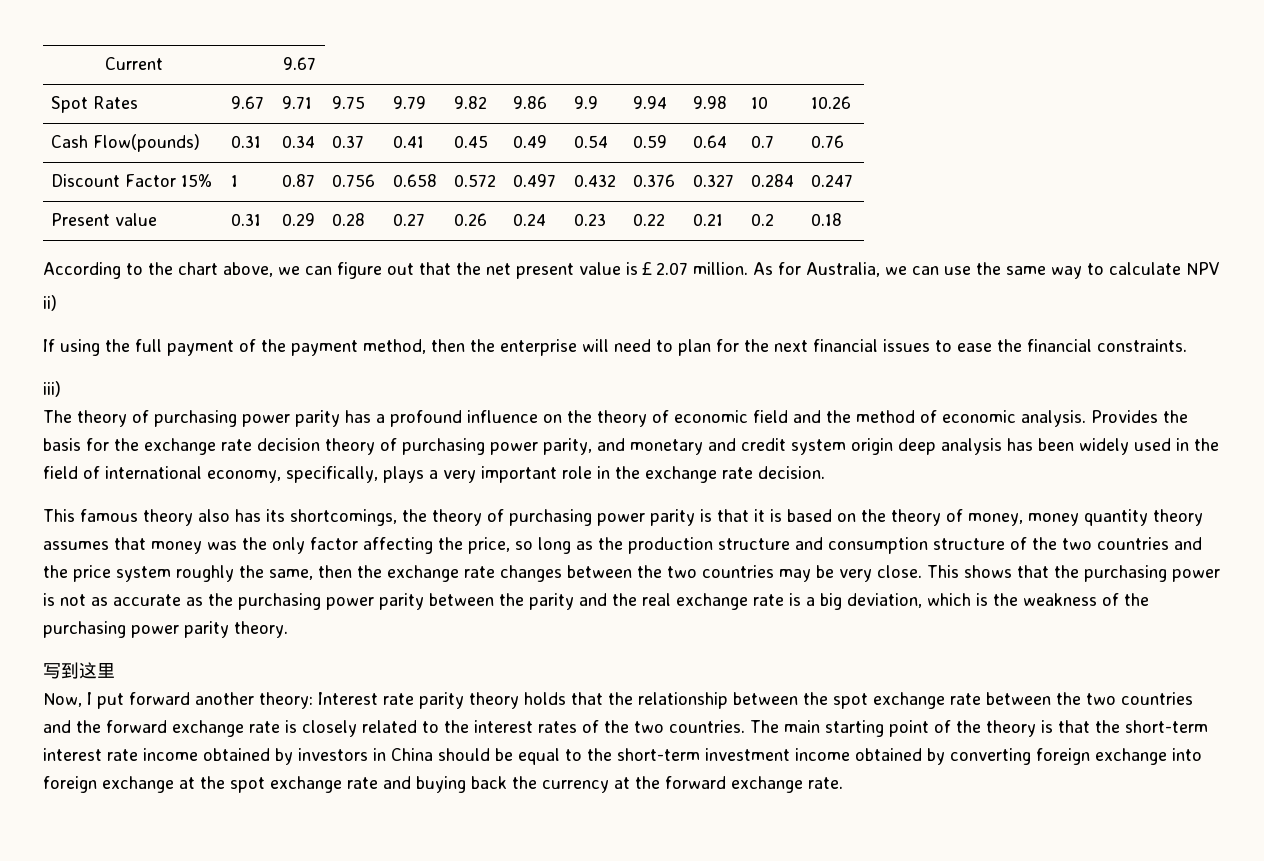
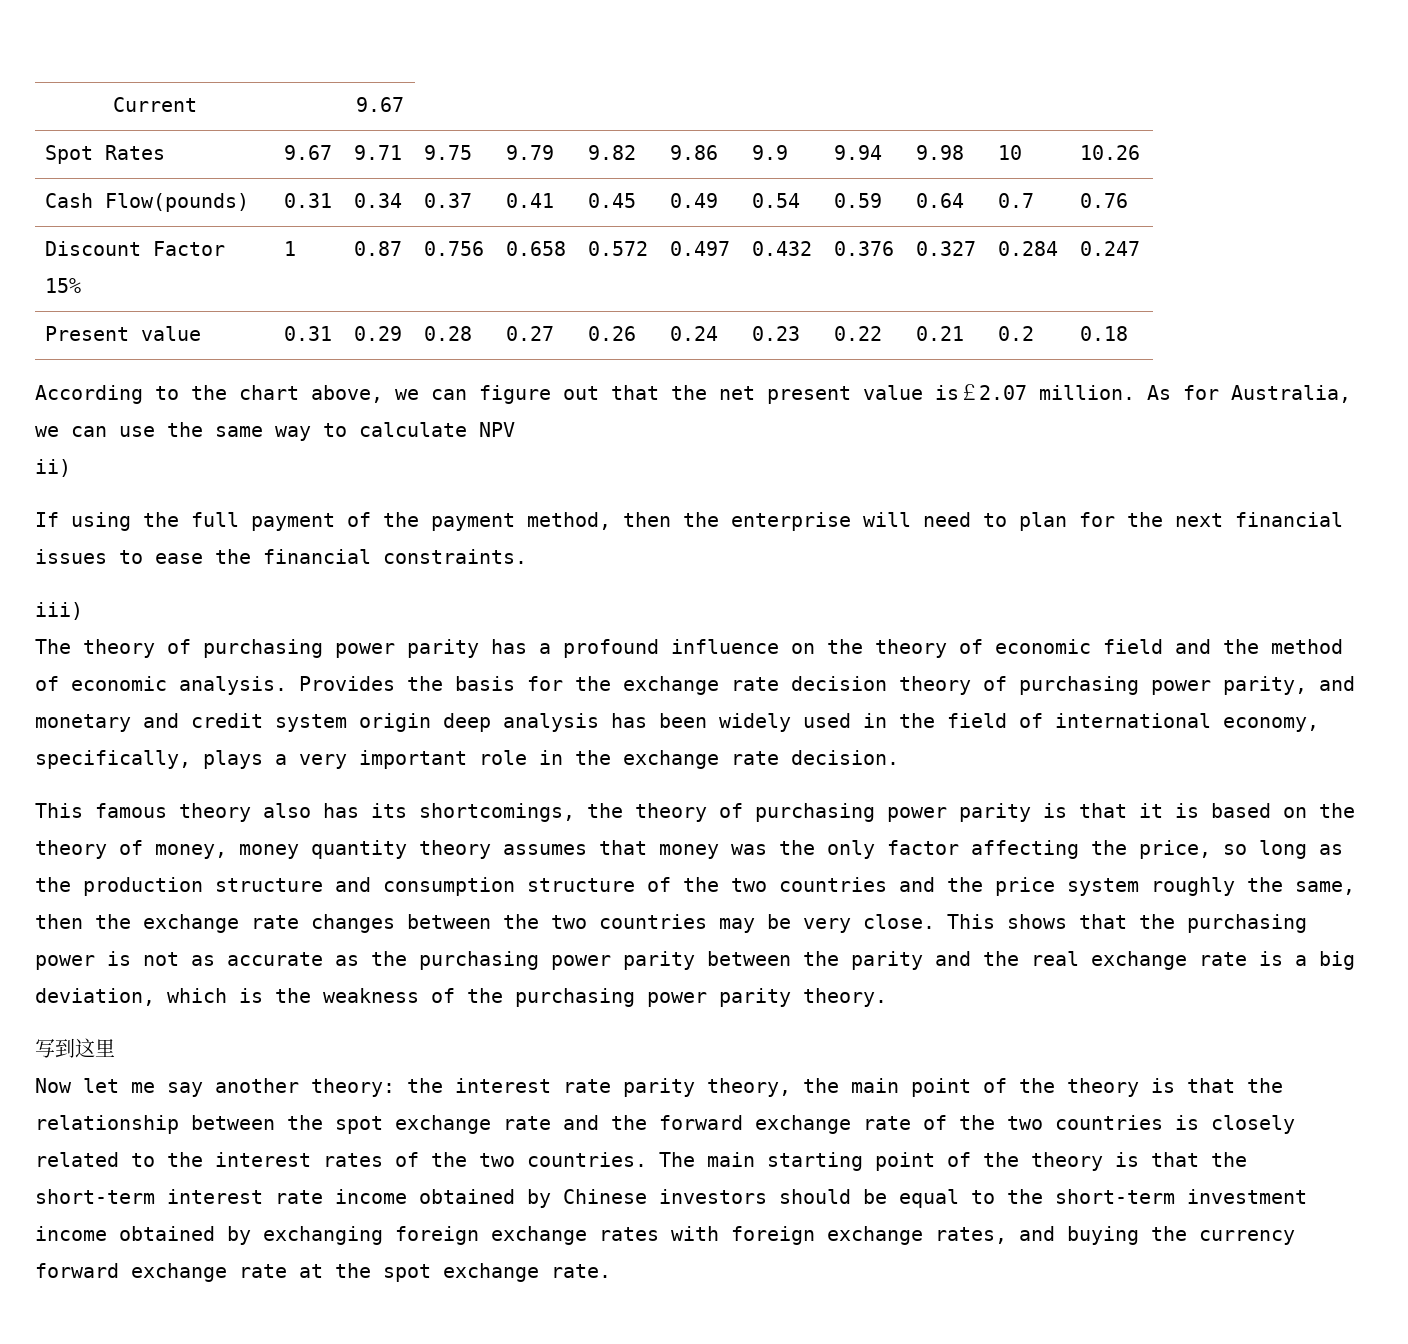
[43,692,566,709] Now, I put forward another theory: Interest rate parity theory holds -> [35,1078,1175,1097] Now let me say another theory: the interest rate parity theory, the main point of the theory is
[986,692,1193,705] between the two countries -> (551, 1123) none
(280, 727) none -> [923,1115,1163,1130] of the two countries
[298,748,433,761] investors in China -> [563,1189,767,1204] Chinese investors
[950,748,1202,765] [43,776,726,793] converting foreign exchange into foreign exchange at the spot exchange rate and buying back the currency at the forward -> [263,1226,1295,1245] [35,1263,431,1282] exchanging foreign exchange rates with foreign exchange rates, and buying the currency forward exchange rate at the spot

